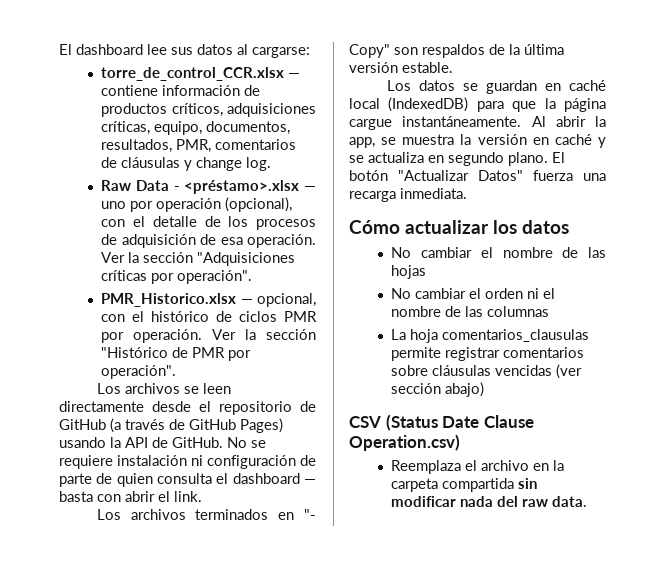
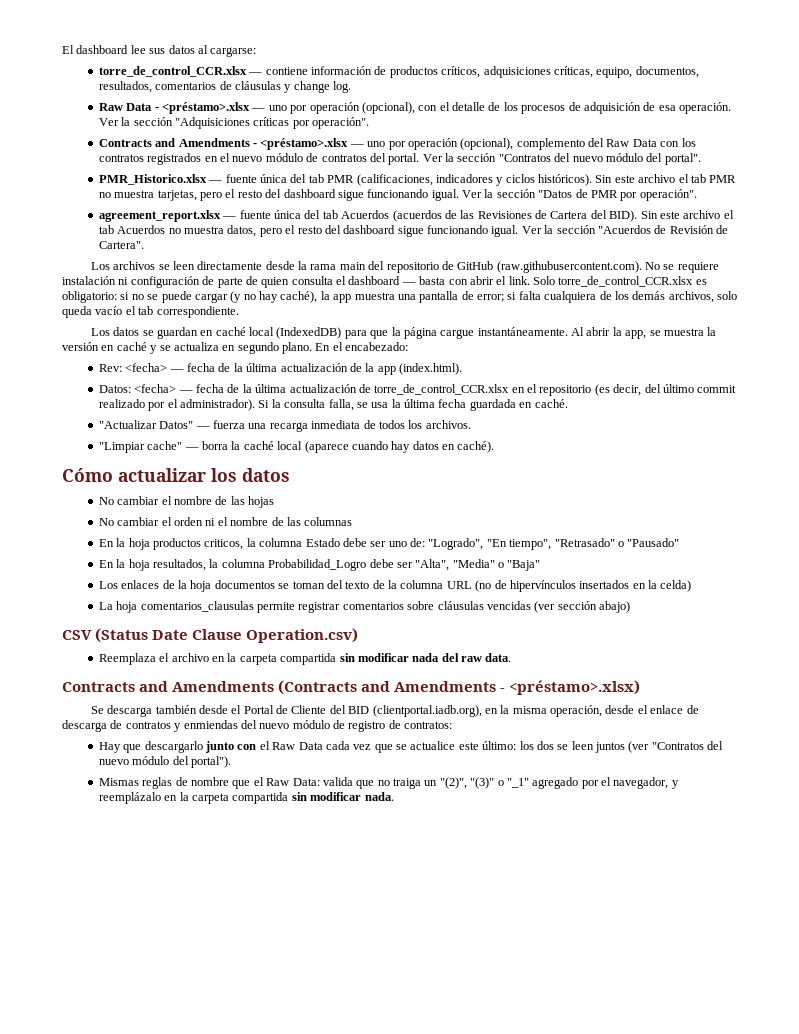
[176,139,212,153] PMR, -> (152, 87) none
[101,293,316,307] [101,311,317,322] [101,329,316,343] [101,347,252,361] [101,365,177,379] PMR_Historico.xlsx — opcional, con el histórico de ciclos PMR por operación. Ver la sección "Histórico de PMR por operación". -> [98,138,696,150] [98,153,701,165] [98,174,737,186] [98,189,697,201] [98,210,734,222] [98,225,729,237] [98,241,144,249] Contracts and Amendments - <préstamo>.xlsx — uno por operación (opcional), complemento del Raw Data con los contratos registrados en el nuevo módulo de contratos del portal. Ver la sección "Contratos del nuevo módulo del portal". // PMR_Historico.xlsx — fuente única del tab PMR (calificaciones, indicadores y ciclos históricos). Sin este archivo el tab PMR no muestra tarjetas, pero el resto del dashboard sigue funcionando igual. Ver la sección "Datos de PMR por operación". // agreement_report.xlsx — fuente única del tab Acuerdos (acuerdos de las Revisiones de Cartera del BID). Sin este archivo el tab Acuerdos no muestra datos, pero el resto del dashboard sigue funcionando igual. Ver la sección "Acuerdos de Revisión de Cartera".
[199,401,316,415] [59,418,283,433] [59,437,223,448] el repositorio de GitHub (a través de GitHub Pages) usando la API de GitHub. -> [298,261,642,273] la rama main del repositorio de GitHub (raw.githubusercontent.com).
[96,509,316,520] [349,44,564,58] [349,62,453,73] // Los archivos terminados en "- Copy" son respaldos de la última versión estable. -> [533,276,707,287] [62,291,737,303] [62,306,239,318] Solo torre_de_control_CCR.xlsx es obligatorio: si no se puede cargar (y no hay caché), la app muestra una pantalla de error; si falta cualquiera de los demás archivos, solo queda vacío el tab correspondiente.
[552,152,565,163] [349,170,388,181] El botón -> [315,342,409,351] [98,363,463,375] [98,384,737,396] [98,399,568,411] En el encabezado: // Rev: <fecha> — fecha de la última actualización de la app (index.html). // Datos: <fecha> — fecha de la última actualización de torre_de_control_CCR.xlsx en el repositorio (es decir, del último commit realizado por el administrador). Si la consulta falla, se usa la última fecha guardada en caché. //
(523, 175) none -> [195,426,210,429] —
[400,188,467,199] inmediata. -> [311,420,471,429] [98,441,495,453] inmediata de todos los archivos. // "Limpiar cache" — borra la caché local (aparece cuando hay datos en caché).
(550, 311) none -> [98,538,680,550] [98,559,541,571] [98,580,692,592] // En la hoja productos criticos, la columna Estado debe ser uno de: "Logrado", "En tiempo", "Retrasado" o "Pausado" // En la hoja resultados, la columna Probabilidad_Logro debe ser "Alta", "Media" o "Baja" // Los enlaces de la hoja documentos se toman del texto de la columna URL (no de hipervínculos insertados en la celda)
(588, 501) none -> [62,680,641,695] [90,705,699,717] [62,720,453,732] [98,741,724,753] [98,756,232,768] [98,777,679,789] [98,792,394,804] // Contracts and Amendments (Contracts and Amendments - <préstamo>.xlsx) // Se descarga también desde el Portal de Cliente del BID (clientportal.iadb.org), en la misma operación, desde el enlace de descarga de contratos y enmiendas del nuevo módulo de registro de contratos: // Hay que descargarlo junto con el Raw Data cada vez que se actualice este último: los dos se leen juntos (ver "Contratos del nuevo módulo del portal"). // Mismas reglas de nombre que el Raw Data: valida que no traiga un "(2)", "(3)" o "_1" agregado por el navegador, y reemplázalo en la carpeta compartida sin modificar nada.

